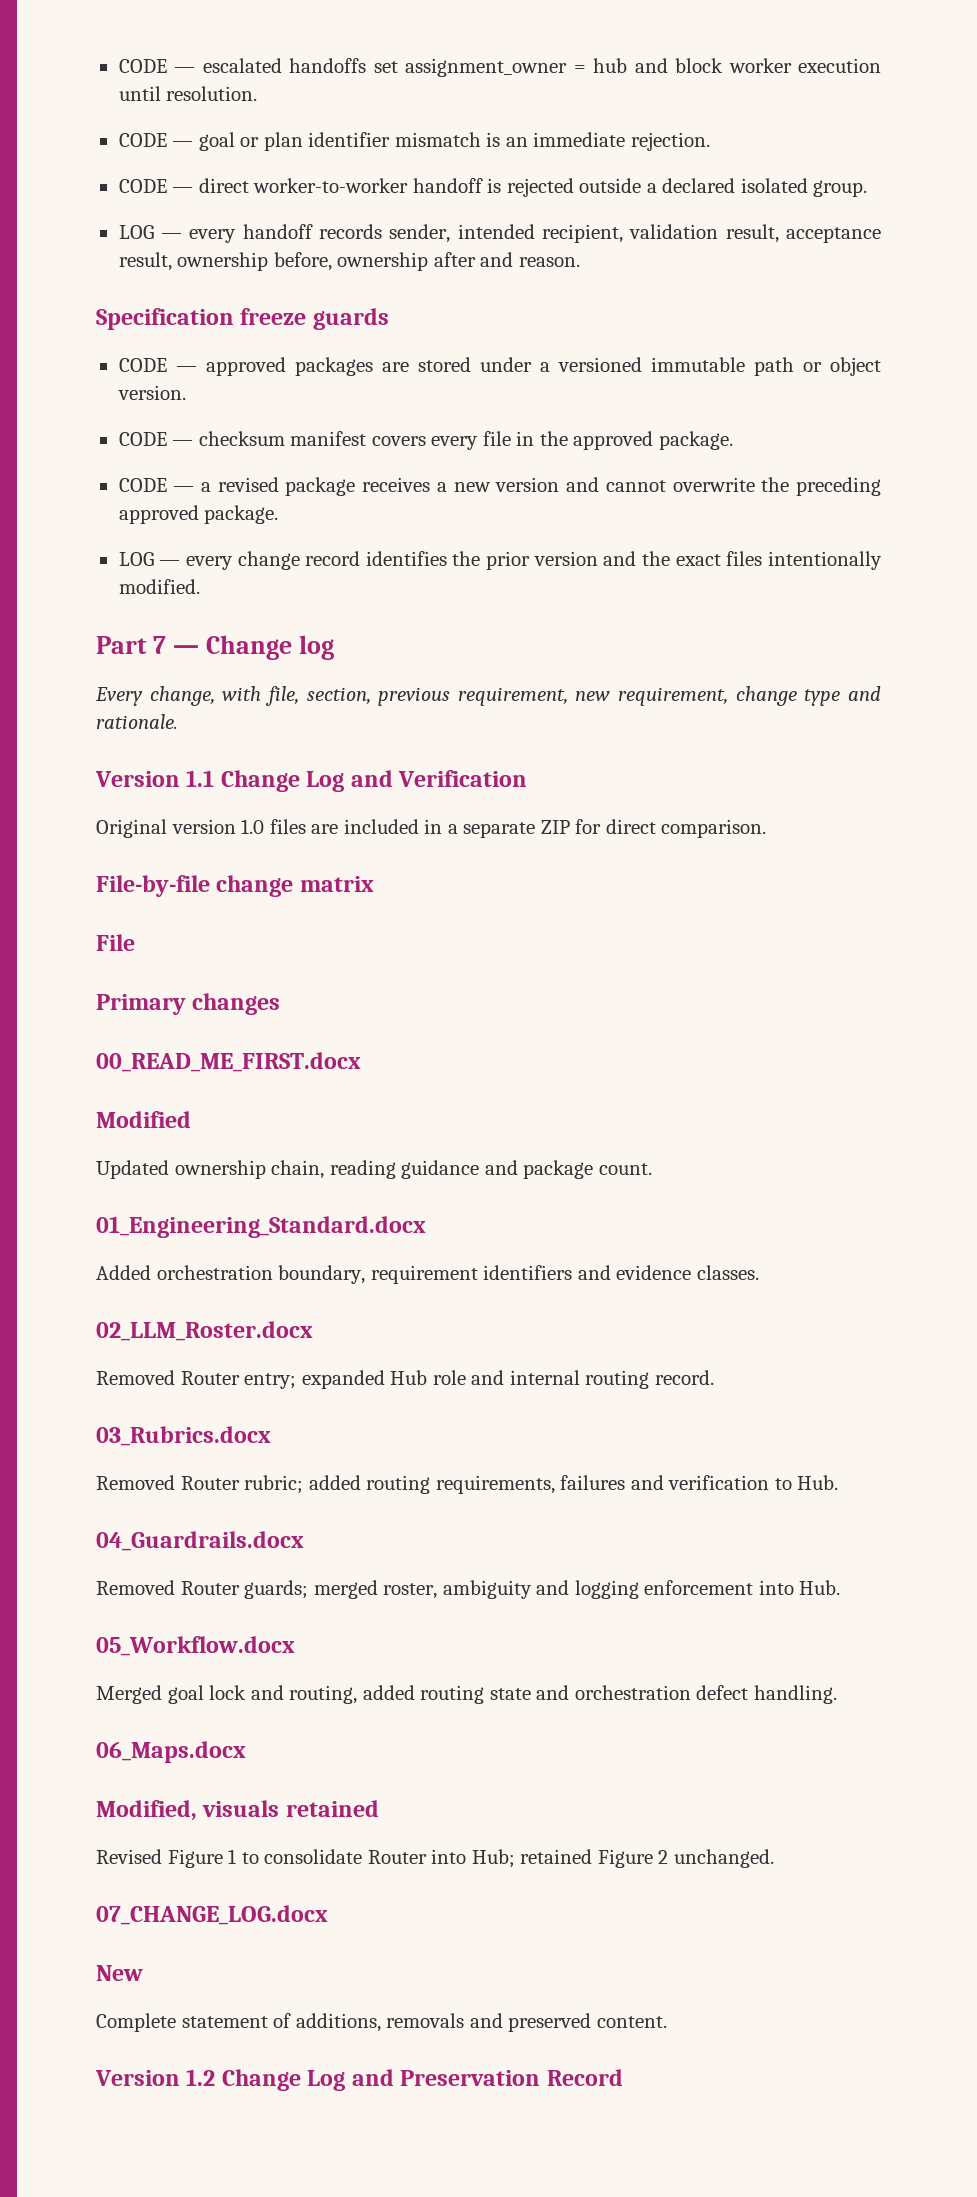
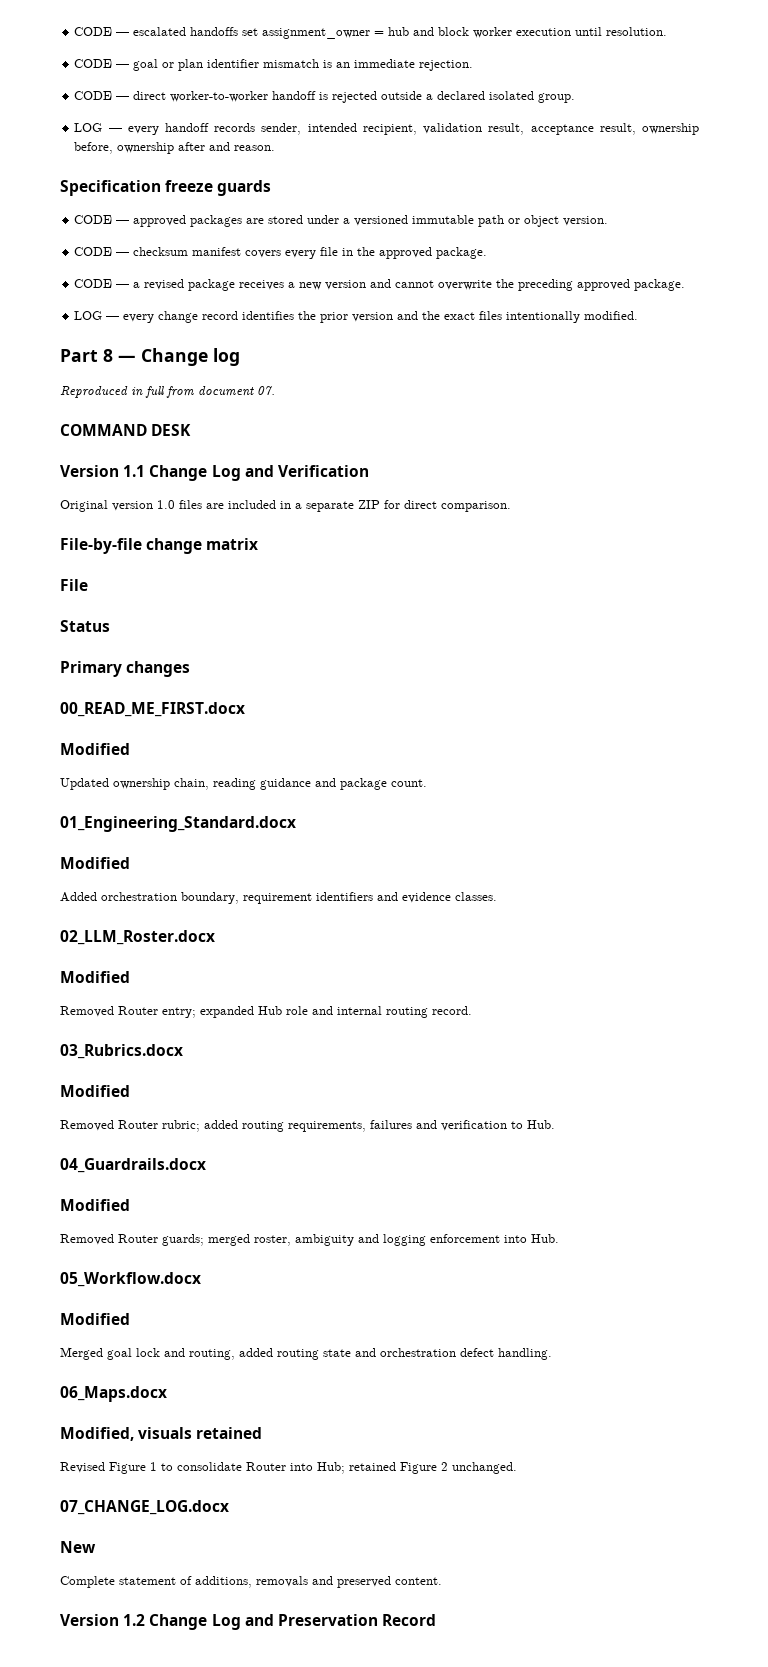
[153,636,167,654] 7 -> [103,349,113,362] 8
[95,686,881,706] [96,714,178,729] Every change, with file, section, previous requirement, new requirement, change type and rationale. -> [60,386,275,398] [60,424,192,436] Reproduced in full from document 07. // COMMAND DESK
(135, 942) none -> [60,620,110,632] // Status
(426, 1227) none -> [60,857,130,869] // Modified
(313, 1331) none -> [60,971,130,983] // Modified
(271, 1436) none -> [60,1085,130,1097] // Modified
(304, 1541) none -> [60,1199,130,1211] // Modified
(295, 1646) none -> [60,1313,130,1325] // Modified

